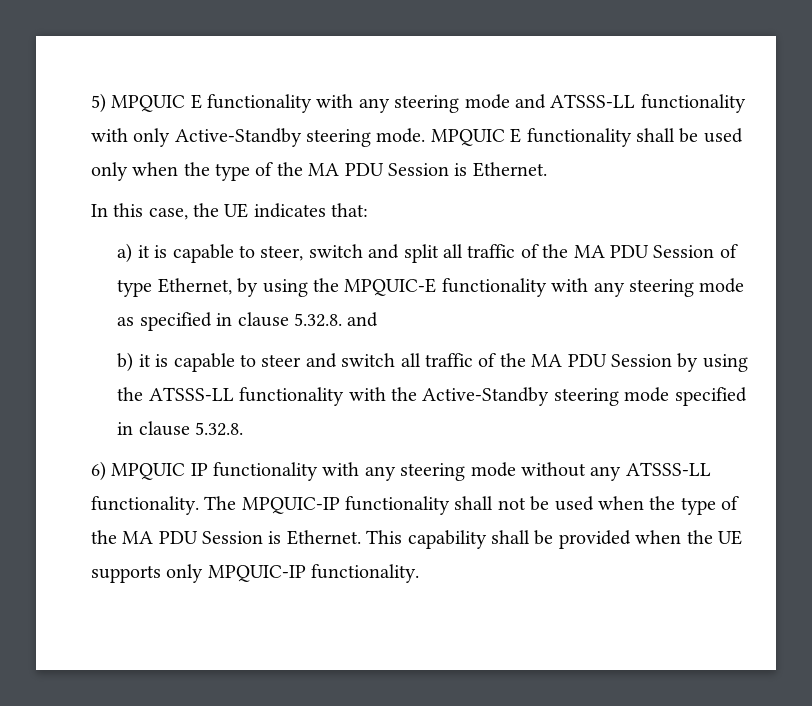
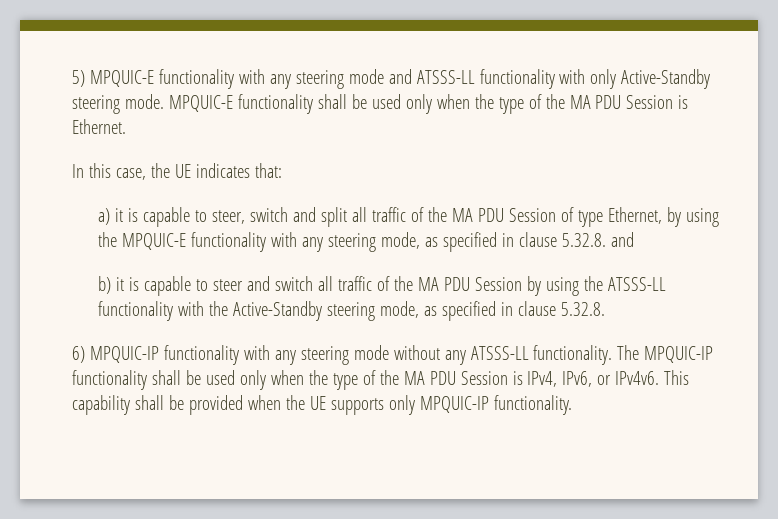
[111,94,202,112] MPQUIC E -> [89,70,154,87] MPQUIC-E
[430,128,522,146] MPQUIC E -> [168,95,233,112] MPQUIC-E
[699,278,745,293] mode -> [381,232,421,249] mode,
[624,387,670,402] mode -> [380,301,438,318] mode, as
[111,463,208,480] MPQUIC IP -> [89,346,159,363] MPQUIC-IP
[497,496,740,515] [90,530,361,545] not be used when the type of the MA PDU Session is Ethernet. -> [185,370,660,390] be used only when the type of the MA PDU Session is IPv4, IPv6, or IPv4v6.

